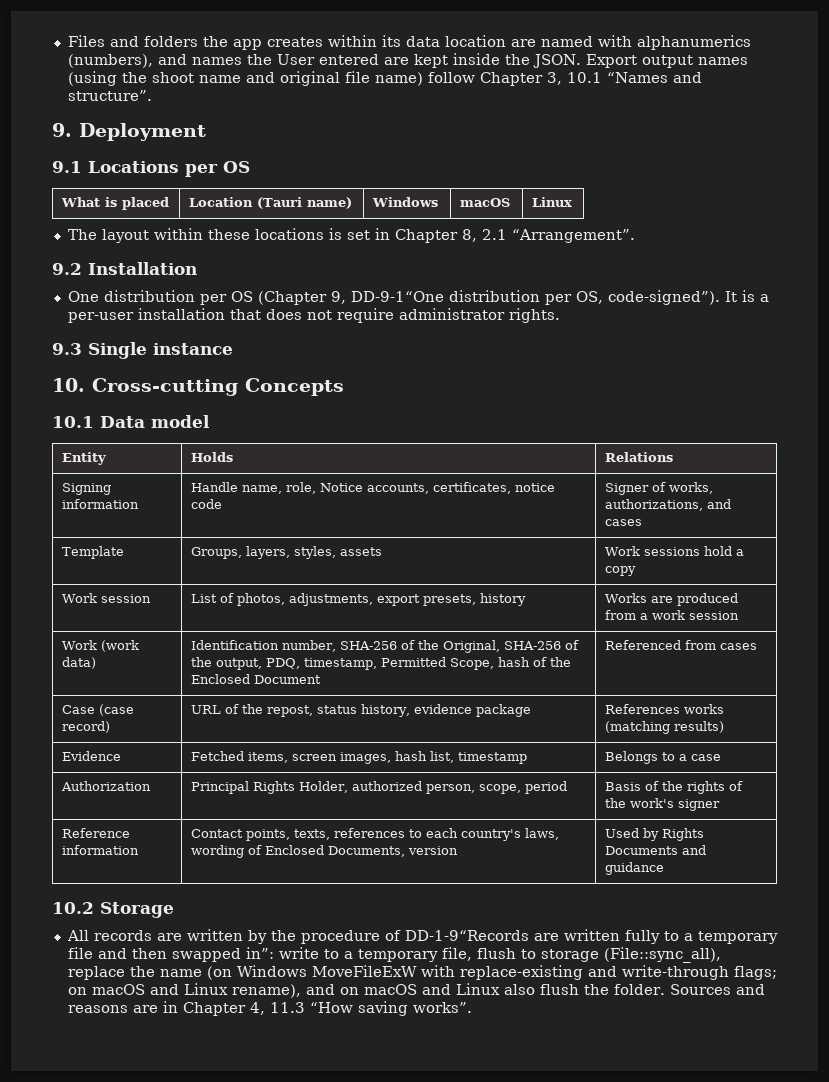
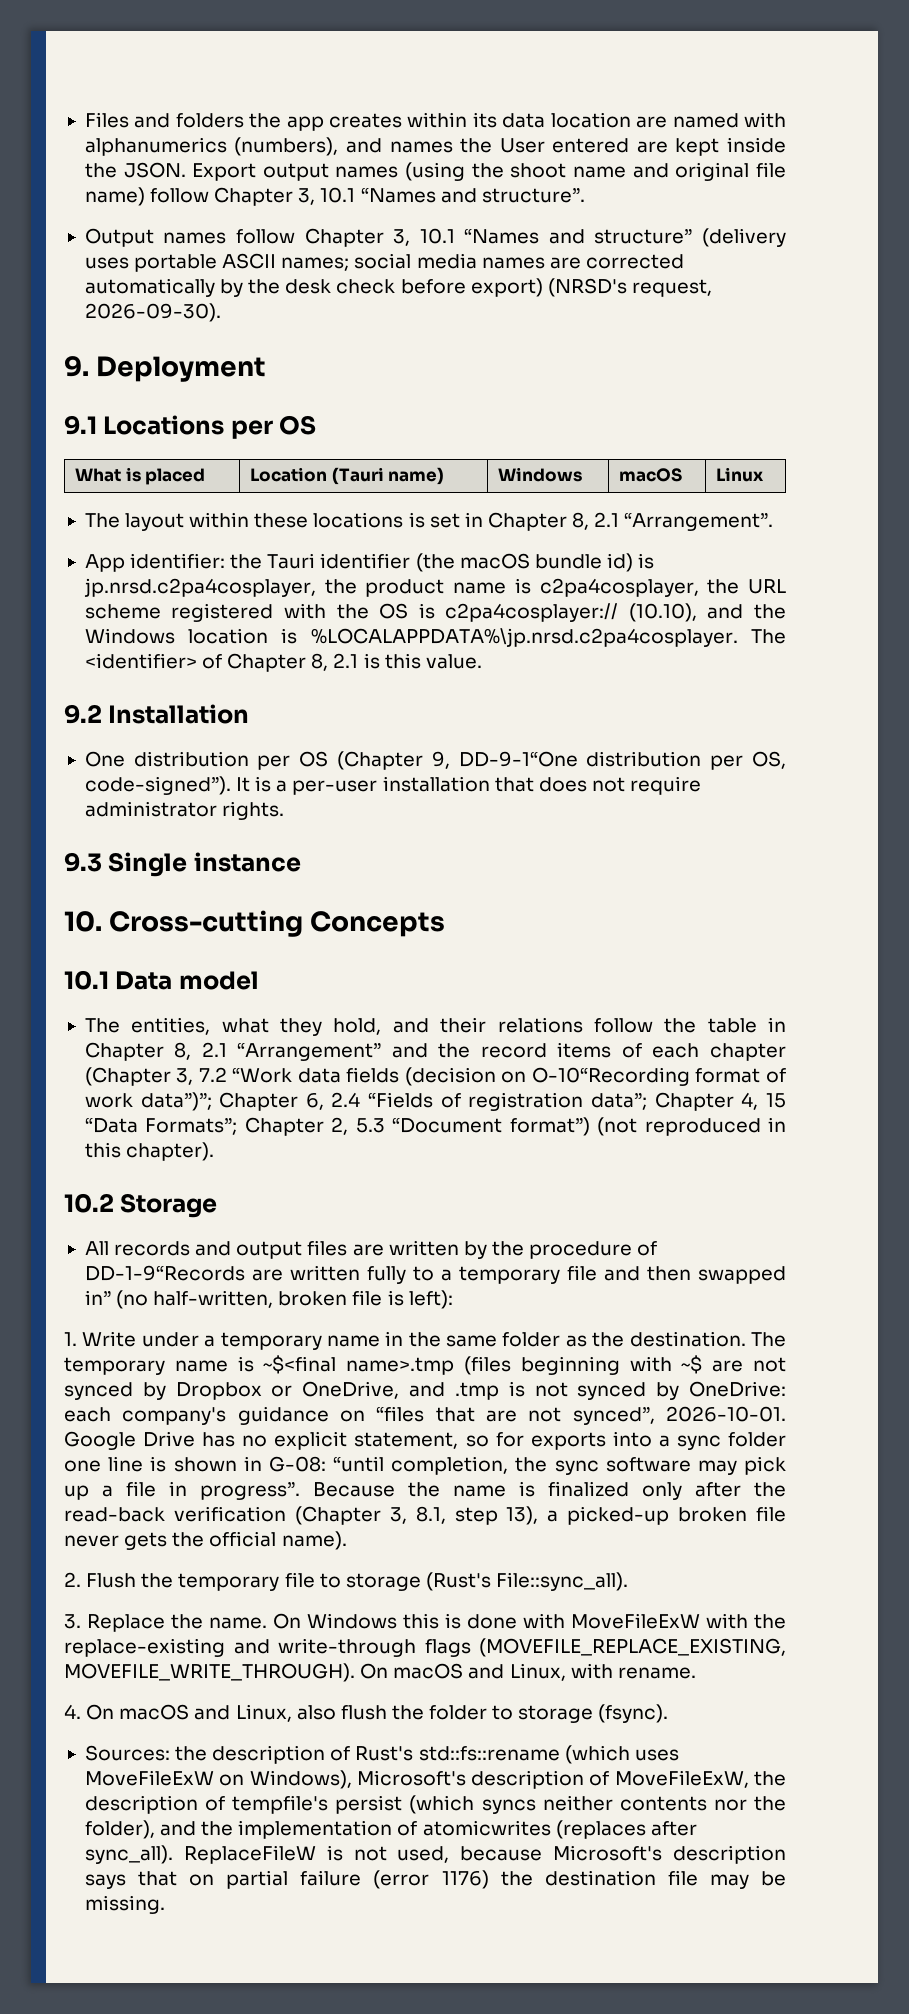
(152, 95) none -> [84,228,787,247] [84,253,684,272] [84,278,712,297] [84,303,221,322] // Output names follow Chapter 3, 10.1 “Names and structure” (delivery uses portable ASCII names; social media names are corrected automatically by the desk check before export) (NRSD's request, 2026-09-30).
(635, 236) none -> [84,553,655,572] [83,578,786,597] [84,603,787,622] [84,628,786,647] [84,653,482,672] // App identifier: the Tauri identifier (the macOS bundle id) is jp.nrsd.c2pa4cosplayer, the product name is c2pa4cosplayer, the URL scheme registered with the OS is c2pa4cosplayer:// (10.10), and the Windows location is %LOCALAPPDATA%\jp.nrsd.c2pa4cosplayer. The <identifier> of Chapter 8, 2.1 is this value.
[62,452,107,465] [191,452,234,462] [605,452,674,462] [62,483,112,495] [62,499,140,509] [191,482,556,494] [191,499,223,509] [605,482,714,495] [605,499,732,511] [605,519,643,526] [62,546,125,559] [191,546,383,559] [605,546,745,556] [605,566,637,576] [62,593,152,603] [191,593,527,606] [605,593,739,606] [605,610,740,620] [62,640,140,652] [62,657,97,669] [191,640,580,653] [191,657,572,670] [191,674,322,684] [605,640,758,650] [62,704,135,716] [62,721,111,733] [191,704,532,717] [605,704,725,714] [605,721,725,734] [62,751,122,761] [191,751,528,764] [605,751,722,764] [61,781,152,791] [191,781,568,794] [605,781,744,794] [605,798,721,811] [62,828,131,838] [62,845,140,855] [191,828,560,841] [191,845,459,858] [605,828,705,841] [605,845,707,855] [605,862,665,875] // Entity | Holds | Relations // Signing information | Handle name, role, Notice accounts, certificates, notice code | Signer of works, authorizations, and cases // Template | Groups, layers, styles, assets | Work sessions hold a copy // Work session | List of photos, adjustments, export presets, history | Works are produced from a work session // Work (work data) | Identification number, SHA-256 of the Original, SHA-256 of the output, PDQ, timestamp, Permitted Scope, hash of the Enclosed Document | Referenced from cases // Case (case record) | URL of the repost, status history, evidence package | References works (matching results) // Evidence | Fetched items, screen images, hash list, timestamp | Belongs to a case // Authorization | Principal Rights Holder, authorized person, scope, period | Basis of the rights of the work's signer // Reference information | Contact points, texts, references to each country's laws, wording of Enclosed Documents, version | Used by Rights Documents and guidance -> [84,1017,786,1036] [84,1042,786,1061] [84,1067,786,1086] [84,1092,786,1111] [84,1117,786,1136] [84,1142,215,1161] // The entities, what they hold, and their relations follow the table in Chapter 8, 2.1 “Arrangement” and the record items of each chapter (Chapter 3, 7.2 “Work data fields (decision on O-10“Recording format of work data”)”; Chapter 6, 2.4 “Fields of registration data”; Chapter 4, 15 “Data Formats”; Chapter 2, 5.3 “Document format”) (not reproduced in this chapter).
(152, 935) none -> [195,1240,348,1259] and output files
[245,947,721,963] [67,965,307,980] in”: write to a temporary file, flush to storage (File::sync_all), replace the name (on Windows -> [84,1290,453,1309] [64,1331,786,1350] [64,1355,786,1375] [64,1381,787,1400] [64,1406,786,1425] [64,1431,787,1450] [64,1456,786,1475] [64,1481,786,1500] [64,1506,786,1525] [64,1531,347,1550] [64,1572,629,1591] [64,1613,565,1632] in” (no half-written, broken file is left): // 1. Write under a temporary name in the same folder as the destination. The temporary name is ~$<final name>.tmp (files beginning with ~$ are not synced by Dropbox or OneDrive, and .tmp is not synced by OneDrive: each company's guidance on “files that are not synced”, 2026-10-01. Google Drive has no explicit statement, so for exports into a sync folder one line is shown in G-08: “until completion, the sync software may pick up a file in progress”. Because the name is finalized only after the read-back verification (Chapter 3, 8.1, step 13), a picked-up broken file never gets the official name). // 2. Flush the temporary file to storage (Rust's File::sync_all). // 3. Replace the name. On Windows this is done with
(455, 971) none -> [754,1614,786,1629] the
[733,966,777,980] [67,983,500,998] flags; on macOS and Linux rename), and on macOS and Linux -> [424,1638,786,1657] [64,1663,696,1682] [64,1704,292,1722] flags (MOVEFILE_REPLACE_EXISTING, MOVEFILE_WRITE_THROUGH). On macOS and Linux, with rename. // 4. On macOS and Linux,
[613,984,765,995] [67,1001,472,1016] folder. Sources and reasons are in Chapter 4, 11.3 “How saving works”. -> [429,1704,669,1723] [84,1745,679,1764] [84,1770,786,1789] [84,1795,787,1814] [84,1820,697,1839] [84,1845,786,1864] [84,1870,787,1889] [84,1895,165,1914] folder to storage (fsync). // Sources: the description of Rust's std::fs::rename (which uses MoveFileExW on Windows), Microsoft's description of MoveFileExW, the description of tempfile's persist (which syncs neither contents nor the folder), and the implementation of atomicwrites (replaces after sync_all). ReplaceFileW is not used, because Microsoft's description says that on partial failure (error 1176) the destination file may be missing.

